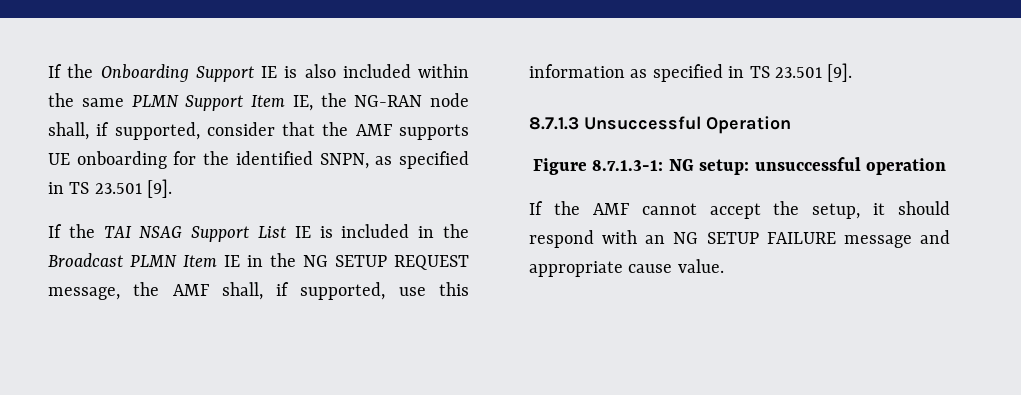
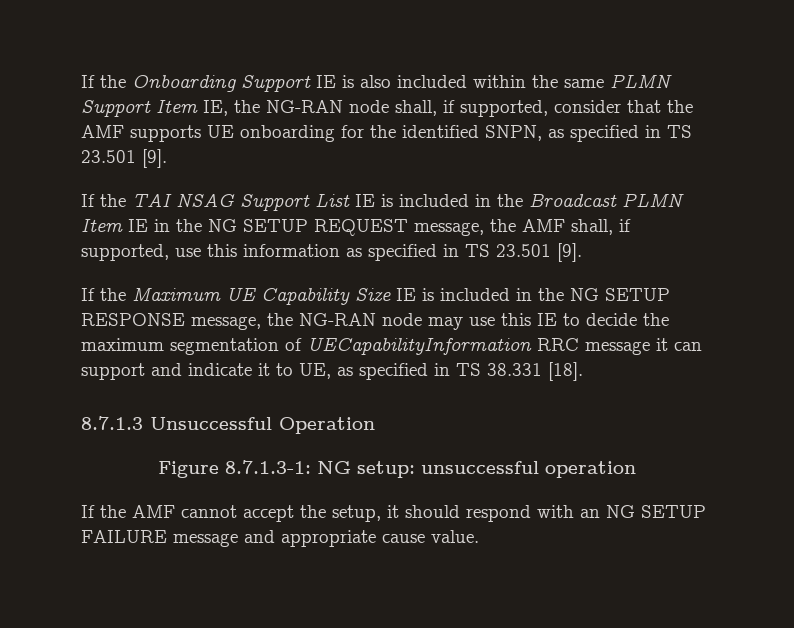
(853, 72) none -> [81,287,670,305] [81,313,669,330] [81,337,702,355] [81,362,583,381] // If the Maximum UE Capability Size IE is included in the NG SETUP RESPONSE message, the NG-RAN node may use this IE to decide the maximum segmentation of UECapabilityInformation RRC message it can support and indicate it to UE, as specified in TS 38.331 [18].

